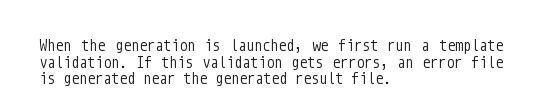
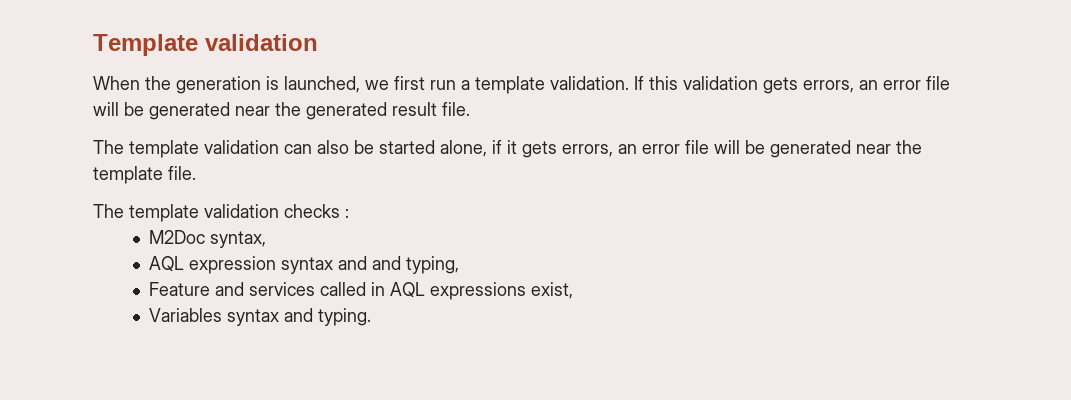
(39, 45) none -> [93,34,318,56] Template validation //
[39,72,55,84] is -> [93,102,144,116] will be
(391, 78) none -> [93,140,922,158] [93,166,196,184] [93,204,349,222] [148,230,266,248] [148,256,459,274] [148,282,573,300] [148,308,371,326] // The template validation can also be started alone, if it gets errors, an error file will be generated near the template file. // The template validation checks : // M2Doc syntax, // AQL expression syntax and and typing, // Feature and services called in AQL expressions exist, // Variables syntax and typing.

